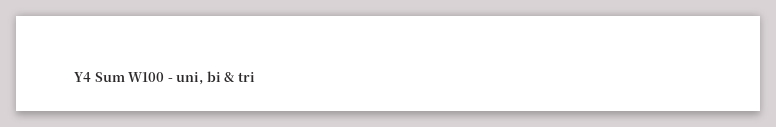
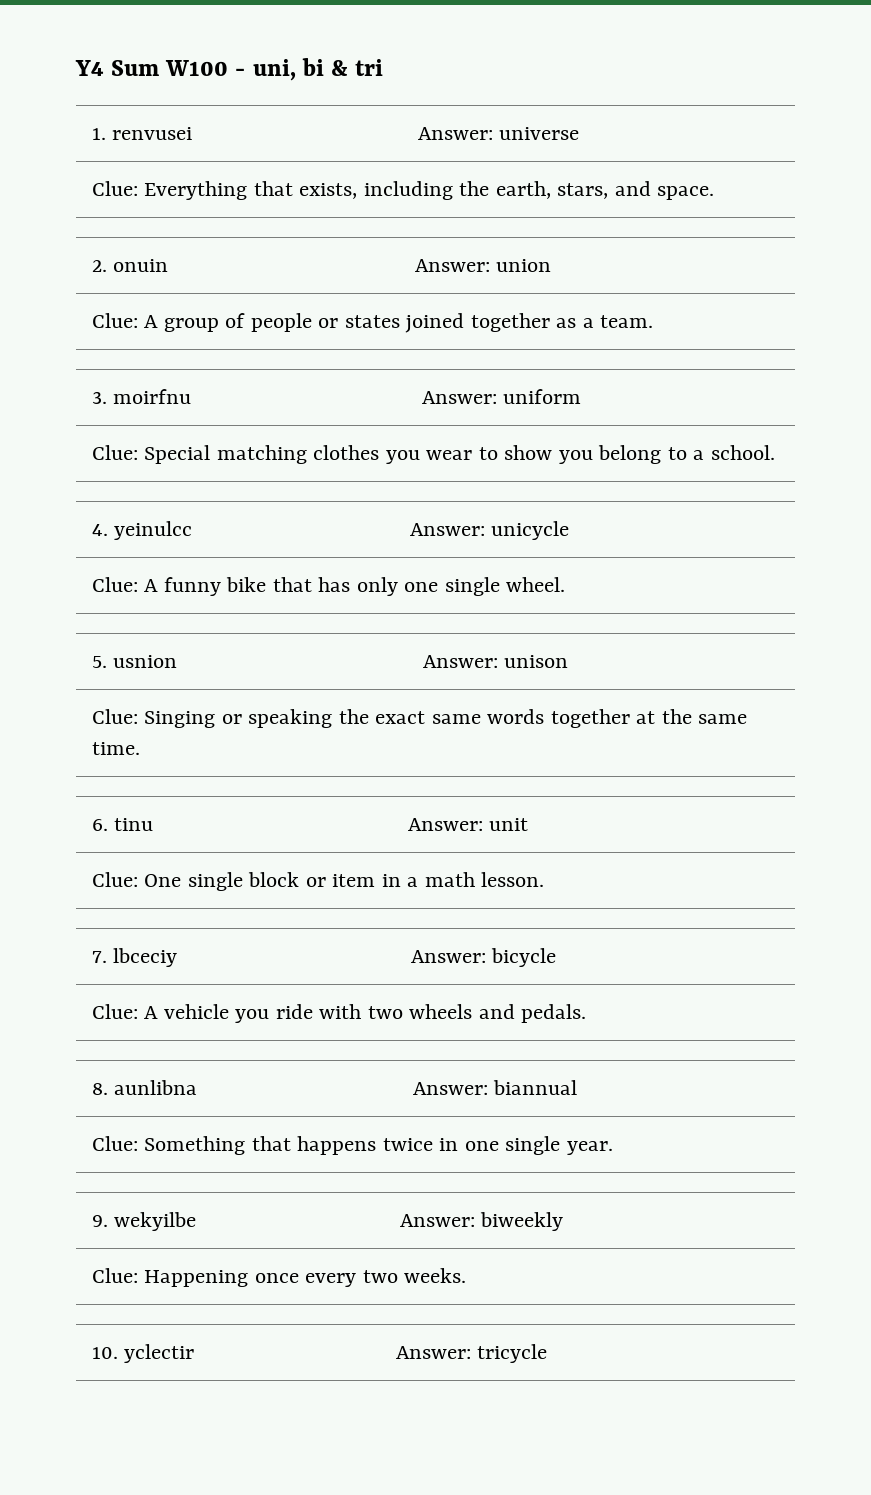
(255, 77) none -> [91,127,193,140] [417,127,580,140] [91,181,715,200] [91,259,169,272] [414,259,552,272] [91,313,654,333] [91,389,192,404] [421,389,582,404] [91,445,775,464] [91,521,193,540] [409,521,570,540] [91,577,566,596] [91,655,178,668] [422,655,569,668] [91,709,748,728] [91,742,140,755] [91,818,154,831] [407,818,529,831] [91,872,545,891] [91,948,178,967] [410,948,557,967] [91,1004,587,1023] [91,1080,198,1095] [412,1080,578,1095] [91,1136,613,1155] [91,1212,197,1231] [399,1212,564,1231] [91,1268,467,1287] [91,1344,195,1363] [395,1344,548,1363] // 1. renvusei | Answer: universe // Clue: Everything that exists, including the earth, stars, and space. // 2. onuin | Answer: union // Clue: A group of people or states joined together as a team. // 3. moirfnu | Answer: uniform // Clue: Special matching clothes you wear to show you belong to a school. // 4. yeinulcc | Answer: unicycle // Clue: A funny bike that has only one single wheel. // 5. usnion | Answer: unison // Clue: Singing or speaking the exact same words together at the same time. // 6. tinu | Answer: unit // Clue: One single block or item in a math lesson. // 7. lbceciy | Answer: bicycle // Clue: A vehicle you ride with two wheels and pedals. // 8. aunlibna | Answer: biannual // Clue: Something that happens twice in one single year. // 9. wekyilbe | Answer: biweekly // Clue: Happening once every two weeks. // 10. yclectir | Answer: tricycle

